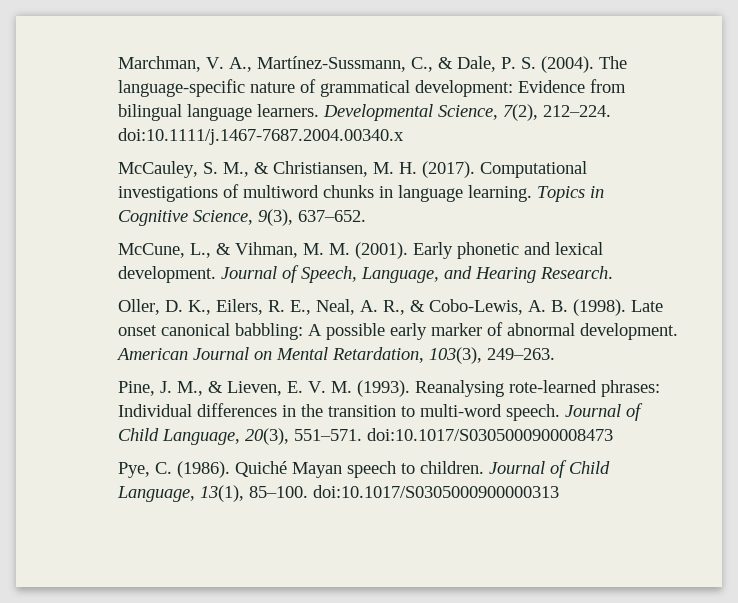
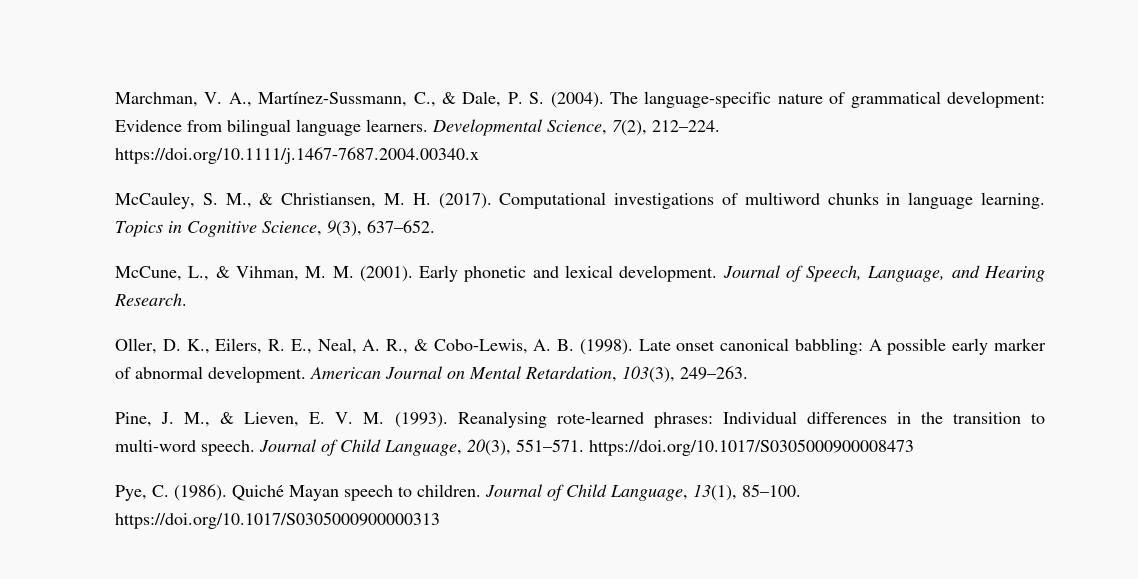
[117,128,404,145] doi:10.1111/j.1467-7687.2004.00340.x -> [115,147,480,164] https://doi.org/10.1111/j.1467-7687.2004.00340.x
[366,428,613,441] doi:10.1017/S0305000900008473 -> [589,439,915,456] https://doi.org/10.1017/S0305000900008473
[312,485,559,498] doi:10.1017/S0305000900000313 -> [115,512,441,529] https://doi.org/10.1017/S0305000900000313

